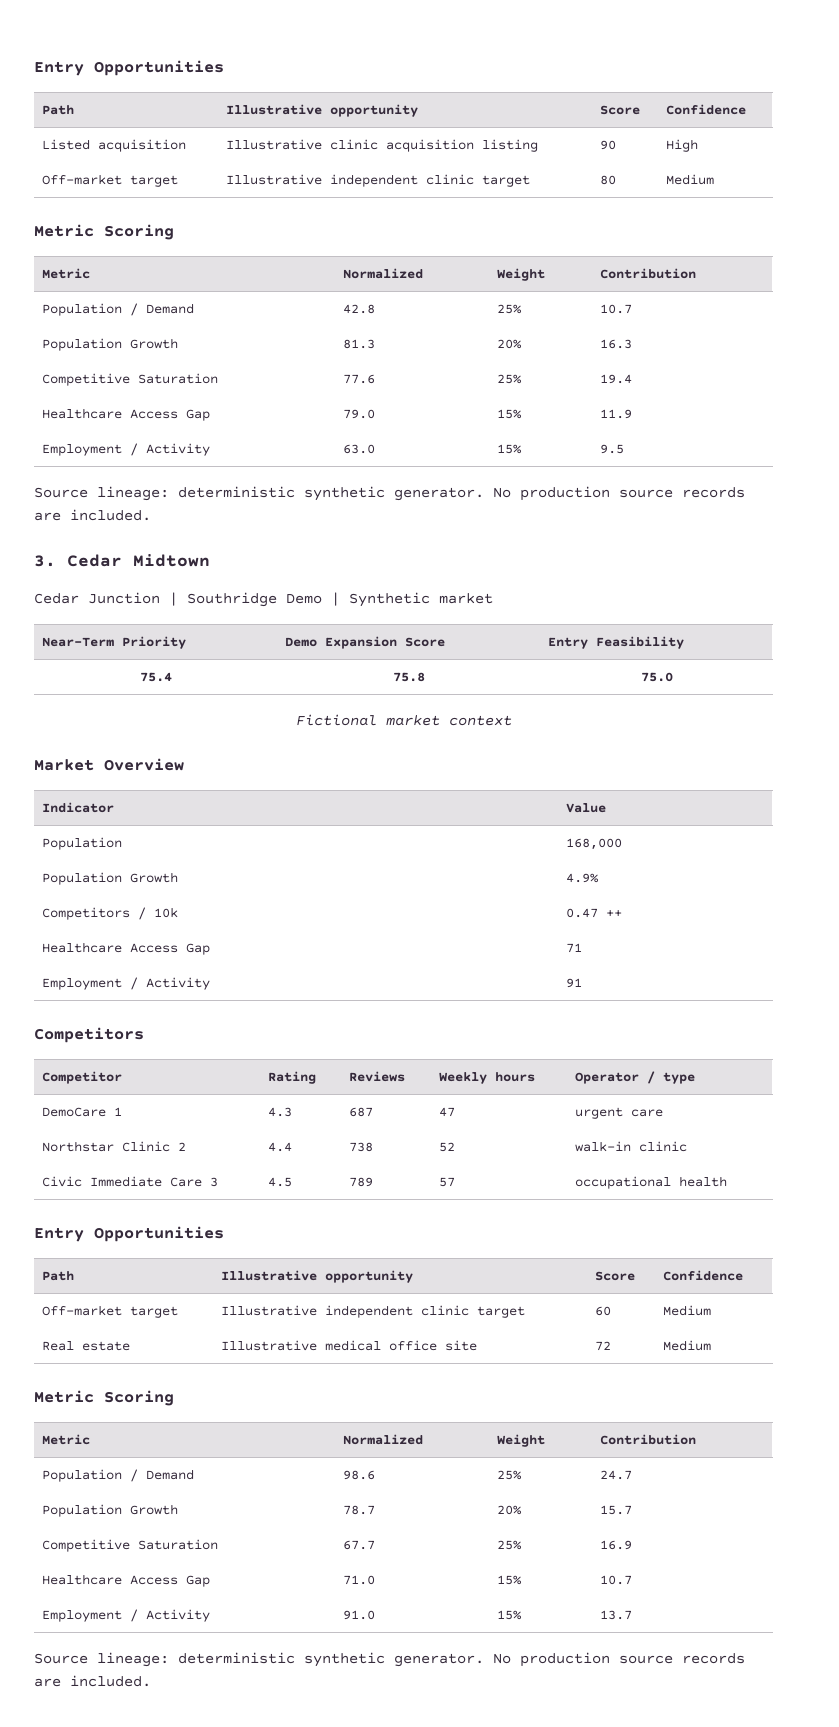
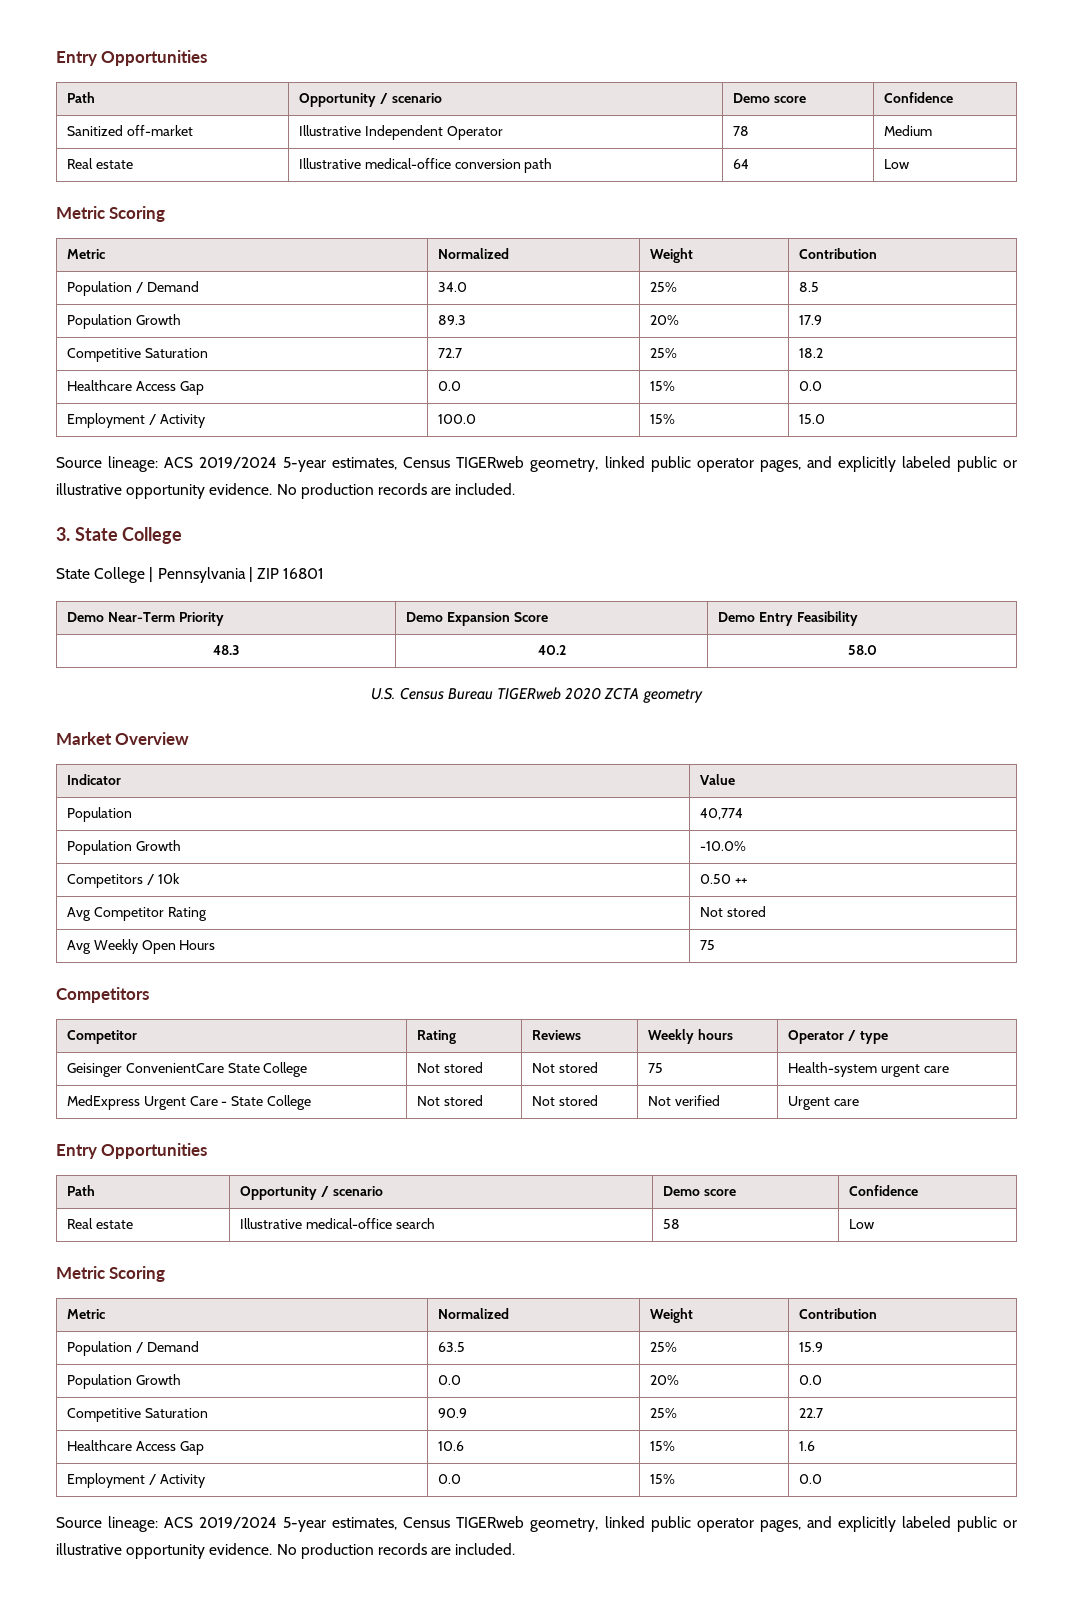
[34,60,224,76] [41,105,74,115] [225,104,418,117] [599,105,640,115] [665,104,746,115] [41,139,186,152] [225,139,538,152] [599,140,616,150] [665,139,698,152] [41,174,178,187] [225,174,530,187] [599,175,616,185] [665,174,714,185] [34,224,174,240] [41,268,90,279] [342,268,423,279] [496,268,545,281] [599,268,696,279] [41,303,194,316] [342,304,375,314] [496,304,522,314] [599,304,632,314] [41,338,178,351] [342,339,375,349] [496,339,522,349] [599,339,632,349] [41,373,218,386] [342,374,375,384] [496,374,522,384] [599,374,632,384] [41,408,210,421] [342,409,375,419] [496,409,522,419] [599,409,632,419] [41,443,210,456] [342,444,375,454] [496,444,522,454] [599,444,624,454] [34,486,673,501] Entry Opportunities // Path | Illustrative opportunity | Score | Confidence // Listed acquisition | Illustrative clinic acquisition listing | 90 | High // Off-market target | Illustrative independent clinic target | 80 | Medium // Metric Scoring // Metric | Normalized | Weight | Contribution // Population / Demand | 42.8 | 25% | 10.7 // Population Growth | 81.3 | 20% | 16.3 // Competitive Saturation | 77.6 | 25% | 19.4 // Healthcare Access Gap | 79.0 | 15% | 11.9 // Employment / Activity | 63.0 | 15% | 9.5 // Source lineage: deterministic synthetic generator. No production source -> [56,50,208,66] [66,92,95,103] [298,93,442,107] [732,93,806,103] [883,92,953,103] [66,125,193,136] [298,125,503,140] [732,126,749,136] [883,125,932,136] [66,158,133,169] [298,158,553,173] [732,159,749,169] [883,159,909,169] [56,206,166,222] [66,249,105,259] [437,248,509,259] [649,248,693,263] [798,248,877,259] [66,281,199,296] [437,282,467,292] [649,282,677,292] [798,282,819,292] [66,314,181,329] [437,315,466,325] [649,315,679,325] [798,315,822,325] [66,348,208,362] [437,348,462,358] [649,348,677,358] [798,348,823,358] [66,380,204,395] [437,381,461,391] [649,381,675,391] [798,381,822,391] [66,413,205,428] [437,414,476,424] [649,414,675,424] [798,414,825,424] [56,456,1017,472] [56,483,374,499] Entry Opportunities // Path | Opportunity / scenario | Demo score | Confidence // Sanitized off-market | Illustrative Independent Operator | 78 | Medium // Real estate | Illustrative medical-office conversion path | 64 | Low // Metric Scoring // Metric | Normalized | Weight | Contribution // Population / Demand | 34.0 | 25% | 8.5 // Population Growth | 89.3 | 20% | 17.9 // Competitive Saturation | 72.7 | 25% | 18.2 // Healthcare Access Gap | 0.0 | 15% | 0.0 // Employment / Activity | 100.0 | 15% | 15.0 // Source lineage: ACS 2019/2024 5-year estimates, Census TIGERweb geometry, linked public operator pages, and explicitly labeled public or illustrative opportunity evidence. No production
[67,554,210,567] [34,592,493,607] Cedar Midtown // Cedar Junction | Southridge Demo | Synthetic market // -> [74,527,183,544] [56,567,325,583] [66,612,104,622] State College // State College | Pennsylvania | ZIP 16801 // Demo
(445, 642) none -> [717,612,755,622] Demo
[140,672,172,682] [393,672,425,682] [640,672,673,682] [295,714,512,726] 75.4 | 75.8 | 75.0 // Fictional market context -> [212,645,240,655] [537,645,566,655] [847,645,877,655] [371,687,703,703] 48.3 | 40.2 | 58.0 // U.S. Census Bureau TIGERweb 2020 ZCTA geometry
[565,838,622,850] [41,872,178,885] [565,873,599,883] 168,000 // Population Growth | 4.9% -> [699,808,743,820] [66,840,181,855] [699,841,746,851] 40,774 // Population Growth | -10.0%
[565,908,598,918] 0.47 -> [699,874,731,884] 0.50
[41,942,210,955] [565,943,582,953] [41,977,210,990] [565,978,582,988] Healthcare Access Gap | 71 // Employment / Activity | 91 -> [66,907,207,921] [699,906,766,917] [66,939,216,954] [699,940,715,950] Avg Competitor Rating | Not stored // Avg Weekly Open Hours | 75
[41,1107,122,1117] [267,1107,292,1117] [348,1107,373,1117] [438,1107,455,1117] [574,1107,663,1119] [41,1141,186,1152] [267,1142,292,1152] [348,1142,373,1152] [438,1142,455,1152] [574,1141,687,1152] [41,1176,218,1187] [267,1177,292,1187] [348,1177,373,1187] [438,1177,455,1187] [574,1176,727,1189] [34,1226,224,1242] [41,1271,74,1281] [220,1270,413,1283] [594,1271,635,1281] [662,1270,743,1281] [41,1305,178,1318] [220,1305,525,1318] [594,1306,611,1316] [662,1305,711,1316] [41,1341,130,1351] [220,1340,477,1351] [594,1341,611,1351] [662,1340,711,1351] [34,1390,174,1406] [41,1434,90,1445] [342,1434,423,1445] [496,1434,545,1447] [599,1434,696,1445] [41,1469,194,1482] [342,1470,375,1480] [496,1470,522,1480] [599,1470,632,1480] [41,1504,178,1517] [342,1505,375,1515] [496,1505,522,1515] [599,1505,632,1515] [41,1539,218,1552] [342,1540,375,1550] [496,1540,522,1550] [599,1540,632,1550] [41,1574,210,1587] [342,1575,375,1585] [496,1575,522,1585] [599,1575,632,1585] [41,1609,210,1622] [342,1610,375,1620] [496,1610,522,1620] [599,1610,632,1620] [34,1652,673,1667] DemoCare 1 | 4.3 | 687 | 47 | urgent care // Northstar Clinic 2 | 4.4 | 738 | 52 | walk-in clinic // Civic Immediate Care 3 | 4.5 | 789 | 57 | occupational health // Entry Opportunities // Path | Illustrative opportunity | Score | Confidence // Off-market target | Illustrative independent clinic target | 60 | Medium // Real estate | Illustrative medical office site | 72 | Medium // Metric Scoring // Metric | Normalized | Weight | Contribution // Population / Demand | 98.6 | 25% | 24.7 // Population Growth | 78.7 | 20% | 15.7 // Competitive Saturation | 67.7 | 25% | 16.9 // Healthcare Access Gap | 71.0 | 15% | 10.7 // Employment / Activity | 91.0 | 15% | 13.7 // Source lineage: deterministic synthetic generator. No production source -> [66,1062,308,1077] [416,1062,483,1073] [531,1062,598,1073] [647,1063,663,1073] [787,1062,949,1077] [66,1095,311,1110] [416,1095,483,1106] [531,1095,598,1106] [647,1095,720,1106] [787,1096,859,1110] [56,1143,208,1159] [66,1185,95,1196] [239,1186,383,1200] [662,1186,736,1196] [848,1185,918,1196] [66,1218,133,1229] [239,1218,435,1229] [662,1219,680,1229] [848,1219,874,1229] [56,1266,166,1282] [66,1309,105,1319] [437,1308,509,1319] [649,1308,693,1323] [798,1308,877,1319] [66,1341,199,1356] [437,1342,465,1352] [649,1342,677,1352] [798,1342,823,1352] [66,1374,181,1389] [437,1375,461,1385] [649,1375,679,1385] [798,1375,822,1385] [66,1408,208,1422] [437,1408,467,1418] [649,1408,677,1418] [798,1408,823,1418] [66,1440,204,1455] [437,1441,464,1451] [649,1441,675,1451] [798,1441,815,1451] [66,1473,205,1488] [437,1474,461,1484] [649,1474,675,1484] [798,1474,822,1484] [56,1516,1017,1532] [56,1543,374,1559] Geisinger ConvenientCare State College | Not stored | Not stored | 75 | Health-system urgent care // MedExpress Urgent Care - State College | Not stored | Not stored | Not verified | Urgent care // Entry Opportunities // Path | Opportunity / scenario | Demo score | Confidence // Real estate | Illustrative medical-office search | 58 | Low // Metric Scoring // Metric | Normalized | Weight | Contribution // Population / Demand | 63.5 | 25% | 15.9 // Population Growth | 0.0 | 20% | 0.0 // Competitive Saturation | 90.9 | 25% | 22.7 // Healthcare Access Gap | 10.6 | 15% | 1.6 // Employment / Activity | 0.0 | 15% | 0.0 // Source lineage: ACS 2019/2024 5-year estimates, Census TIGERweb geometry, linked public operator pages, and explicitly labeled public or illustrative opportunity evidence. No production

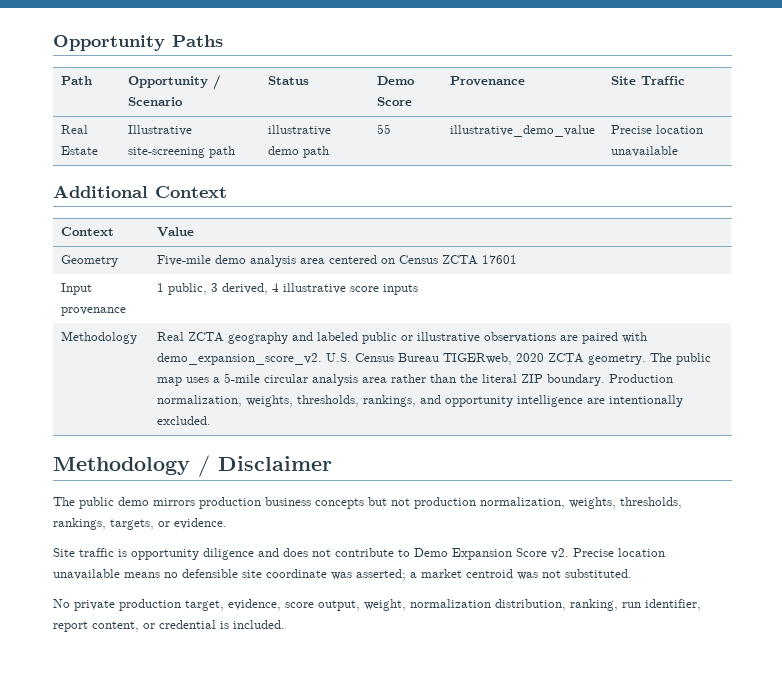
[56,50,208,66] [66,92,95,103] [298,93,442,107] [732,93,806,103] [883,92,953,103] [66,125,193,136] [298,125,503,140] [732,126,749,136] [883,125,932,136] [66,158,133,169] [298,158,553,173] [732,159,749,169] [883,159,909,169] [56,206,166,222] [66,249,105,259] [437,248,509,259] [649,248,693,263] [798,248,877,259] [66,281,199,296] [437,282,467,292] [649,282,677,292] [798,282,819,292] [66,314,181,329] [437,315,466,325] [649,315,679,325] [798,315,822,325] [66,348,208,362] [437,348,462,358] [649,348,677,358] [798,348,823,358] [66,380,204,395] [437,381,461,391] [649,381,675,391] [798,381,822,391] [66,413,205,428] [437,414,476,424] [649,414,675,424] [798,414,825,424] [56,456,1017,472] [56,483,516,499] [56,527,183,544] [56,567,325,583] [66,612,224,626] [405,612,548,626] [717,611,858,626] [212,645,240,655] [537,645,566,655] [847,645,877,655] [371,687,703,703] [56,732,190,745] [66,774,121,785] [699,774,735,785] [66,807,132,822] [699,808,743,820] [66,840,181,855] [699,841,746,851] [66,873,180,888] [699,874,747,884] [66,907,207,921] [699,906,766,917] [66,939,216,954] [699,940,715,950] [56,987,149,1003] [66,1030,137,1044] [416,1030,456,1044] [531,1030,581,1040] [647,1029,733,1044] [787,1030,888,1044] [66,1062,308,1077] [416,1062,483,1073] [531,1062,598,1073] [647,1063,663,1073] [787,1062,949,1077] [66,1095,311,1110] [416,1095,483,1106] [531,1095,598,1106] [647,1095,720,1106] [787,1096,859,1110] [56,1143,208,1159] [66,1185,95,1196] [239,1186,383,1200] [662,1186,736,1196] [848,1185,918,1196] [66,1218,133,1229] [239,1218,435,1229] [662,1219,680,1229] [848,1219,874,1229] [56,1266,166,1282] [66,1309,105,1319] [437,1308,509,1319] [649,1308,693,1323] [798,1308,877,1319] [66,1341,199,1356] [437,1342,465,1352] [649,1342,677,1352] [798,1342,823,1352] [66,1374,181,1389] [437,1375,461,1385] [649,1375,679,1385] [798,1375,822,1385] [66,1408,208,1422] [437,1408,467,1418] [649,1408,677,1418] [798,1408,823,1418] [66,1440,204,1455] [437,1441,464,1451] [649,1441,675,1451] [798,1441,815,1451] [66,1473,205,1488] [437,1474,461,1484] [649,1474,675,1484] [798,1474,822,1484] [56,1516,1017,1532] [56,1543,452,1559] Entry Opportunities // Path | Opportunity / scenario | Demo score | Confidence // Sanitized off-market | Illustrative Independent Operator | 78 | Medium // Real estate | Illustrative medical-office conversion path | 64 | Low // Metric Scoring // Metric | Normalized | Weight | Contribution // Population / Demand | 34.0 | 25% | 8.5 // Population Growth | 89.3 | 20% | 17.9 // Competitive Saturation | 72.7 | 25% | 18.2 // Healthcare Access Gap | 0.0 | 15% | 0.0 // Employment / Activity | 100.0 | 15% | 15.0 // Source lineage: ACS 2019/2024 5-year estimates, Census TIGERweb geometry, linked public operator pages, and explicitly labeled public or illustrative opportunity evidence. No production records are included. // 3. State College // State College | Pennsylvania | ZIP 16801 // Demo Near-Term Priority | Demo Expansion Score | Demo Entry Feasibility // 48.3 | 40.2 | 58.0 // U.S. Census Bureau TIGERweb 2020 ZCTA geometry // Market Overview // Indicator | Value // Population | 40,774 // Population Growth | -10.0% // Competitors / 10k | 0.50 ++ // Avg Competitor Rating | Not stored // Avg Weekly Open Hours | 75 // Competitors // Competitor | Rating | Reviews | Weekly hours | Operator / type // Geisinger ConvenientCare State College | Not stored | Not stored | 75 | Health-system urgent care // MedExpress Urgent Care - State College | Not stored | Not stored | Not verified | Urgent care // Entry Opportunities // Path | Opportunity / scenario | Demo score | Confidence // Real estate | Illustrative medical-office search | 58 | Low // Metric Scoring // Metric | Normalized | Weight | Contribution // Population / Demand | 63.5 | 25% | 15.9 // Population Growth | 0.0 | 20% | 0.0 // Competitive Saturation | 90.9 | 25% | 22.7 // Healthcare Access Gap | 10.6 | 15% | 1.6 // Employment / Activity | 0.0 | 15% | 0.0 // Source lineage: ACS 2019/2024 5-year estimates, Census TIGERweb geometry, linked public operator pages, and explicitly labeled public or illustrative opportunity evidence. No production records are -> [53,35,223,51] [60,76,92,85] [127,75,220,90] [127,97,183,106] [267,76,309,85] [376,76,415,85] [376,97,412,106] [449,76,525,86] [610,76,685,85] [60,125,88,134] [60,146,98,155] [127,125,192,136] [127,146,235,158] [267,125,331,136] [267,146,329,158] [376,124,391,134] [449,125,595,137] [610,125,703,134] [610,146,678,157] [53,185,227,198] [60,227,114,236] [156,227,194,237] [60,255,118,267] [156,255,517,267] [60,283,92,295] [60,307,126,316] [156,283,418,295] [60,331,137,344] [156,332,647,344] [156,353,711,365] [156,373,673,386] [156,395,683,407] [156,416,211,425] [53,455,332,477] [53,497,682,509] [53,518,227,530] [53,548,665,560] [53,569,632,581] [53,599,701,611] [53,620,229,632] Opportunity Paths // Path | Opportunity / Scenario | Status | Demo Score | Provenance | Site Traffic // Real Estate | Illustrative site-screening path | illustrative demo path | 55 | illustrative_demo_value | Precise location unavailable // Additional Context // Context | Value // Geometry | Five-mile demo analysis area centered on Census ZCTA 17601 // Input provenance | 1 public, 3 derived, 4 illustrative score inputs // Methodology | Real ZCTA geography and labeled public or illustrative observations are paired with demo_expansion_score_v2. U.S. Census Bureau TIGERweb, 2020 ZCTA geometry. The public map uses a 5-mile circular analysis area rather than the literal ZIP boundary. Production normalization, weights, thresholds, rankings, and opportunity intelligence are intentionally excluded. // Methodology / Disclaimer // The public demo mirrors production business concepts but not production normalization, weights, thresholds, rankings, targets, or evidence. // Site traffic is opportunity diligence and does not contribute to Demo Expansion Score v2. Precise location unavailable means no defensible site coordinate was asserted; a market centroid was not substituted. // No private production target, evidence, score output, weight, normalization distribution, ranking, run identifier, report content, or credential is

